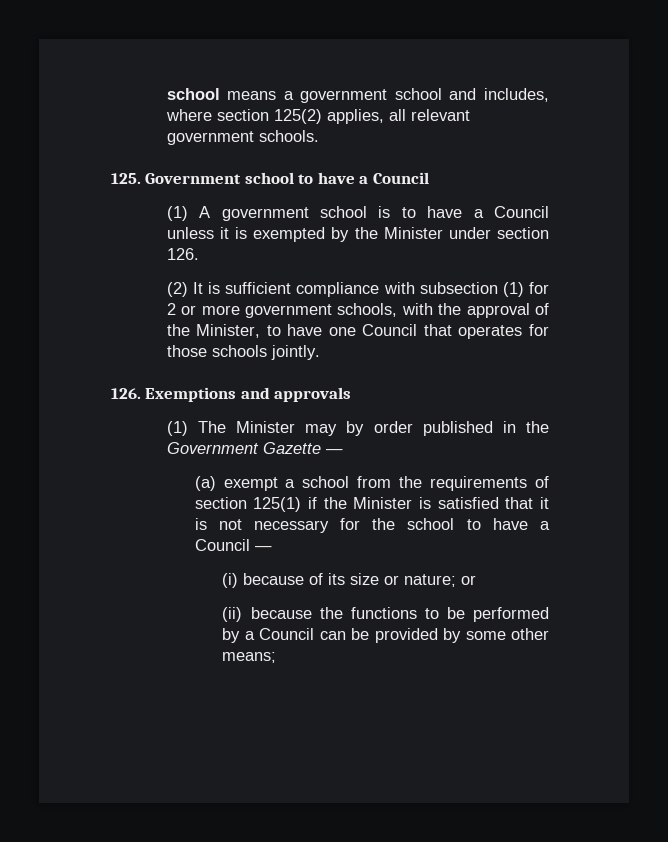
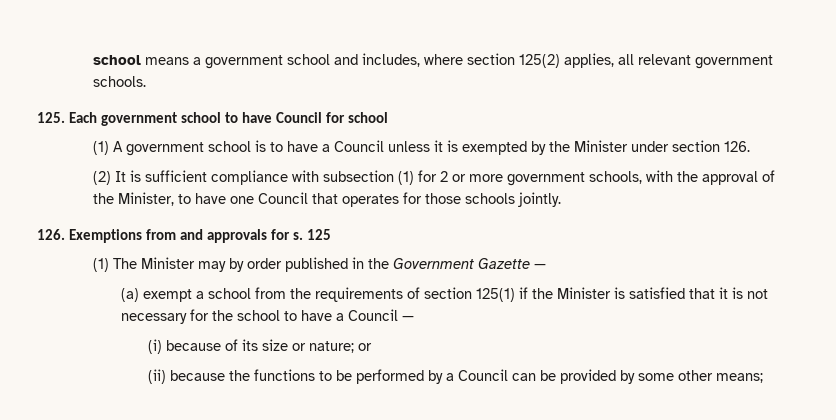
[145,172,429,184] Government school to have a Council -> [69,112,389,126] Each government school to have Council for school
(237, 394) none -> [146,229,177,240] from
(352, 394) none -> [271,229,332,240] for s. 125

